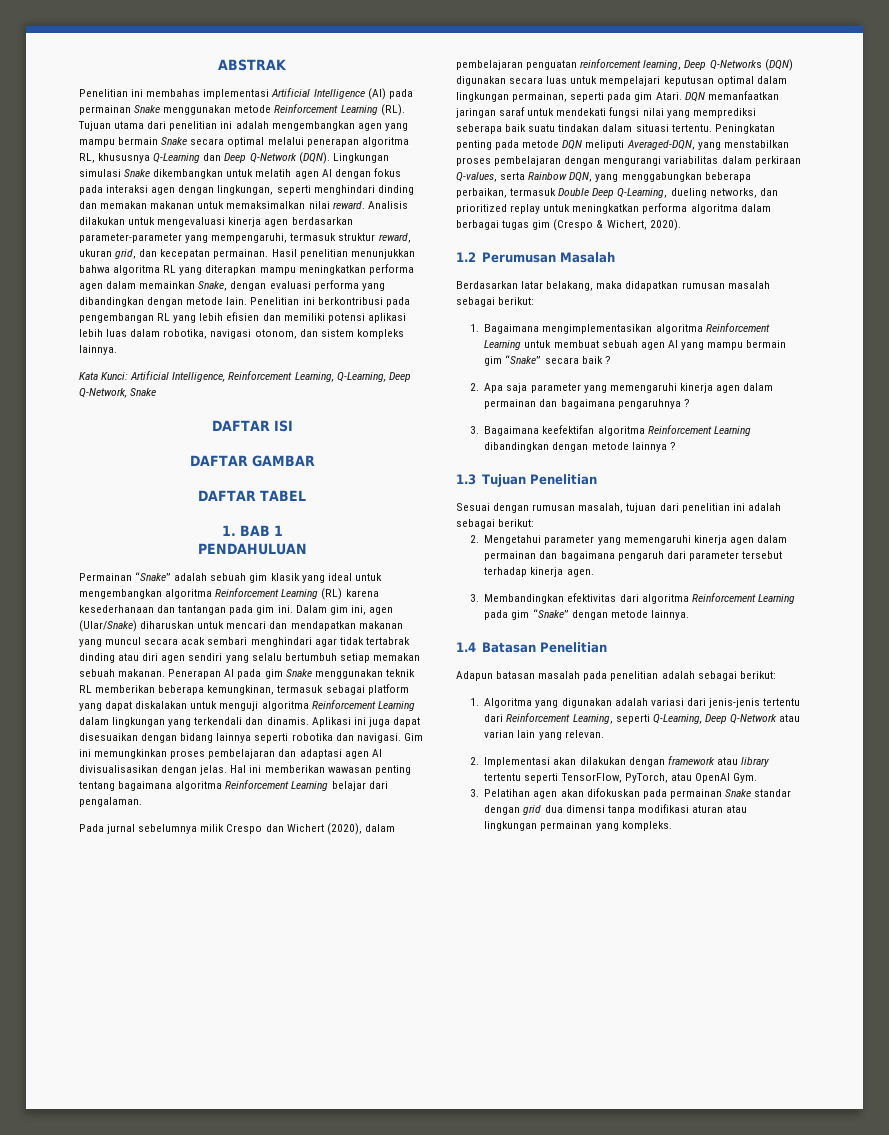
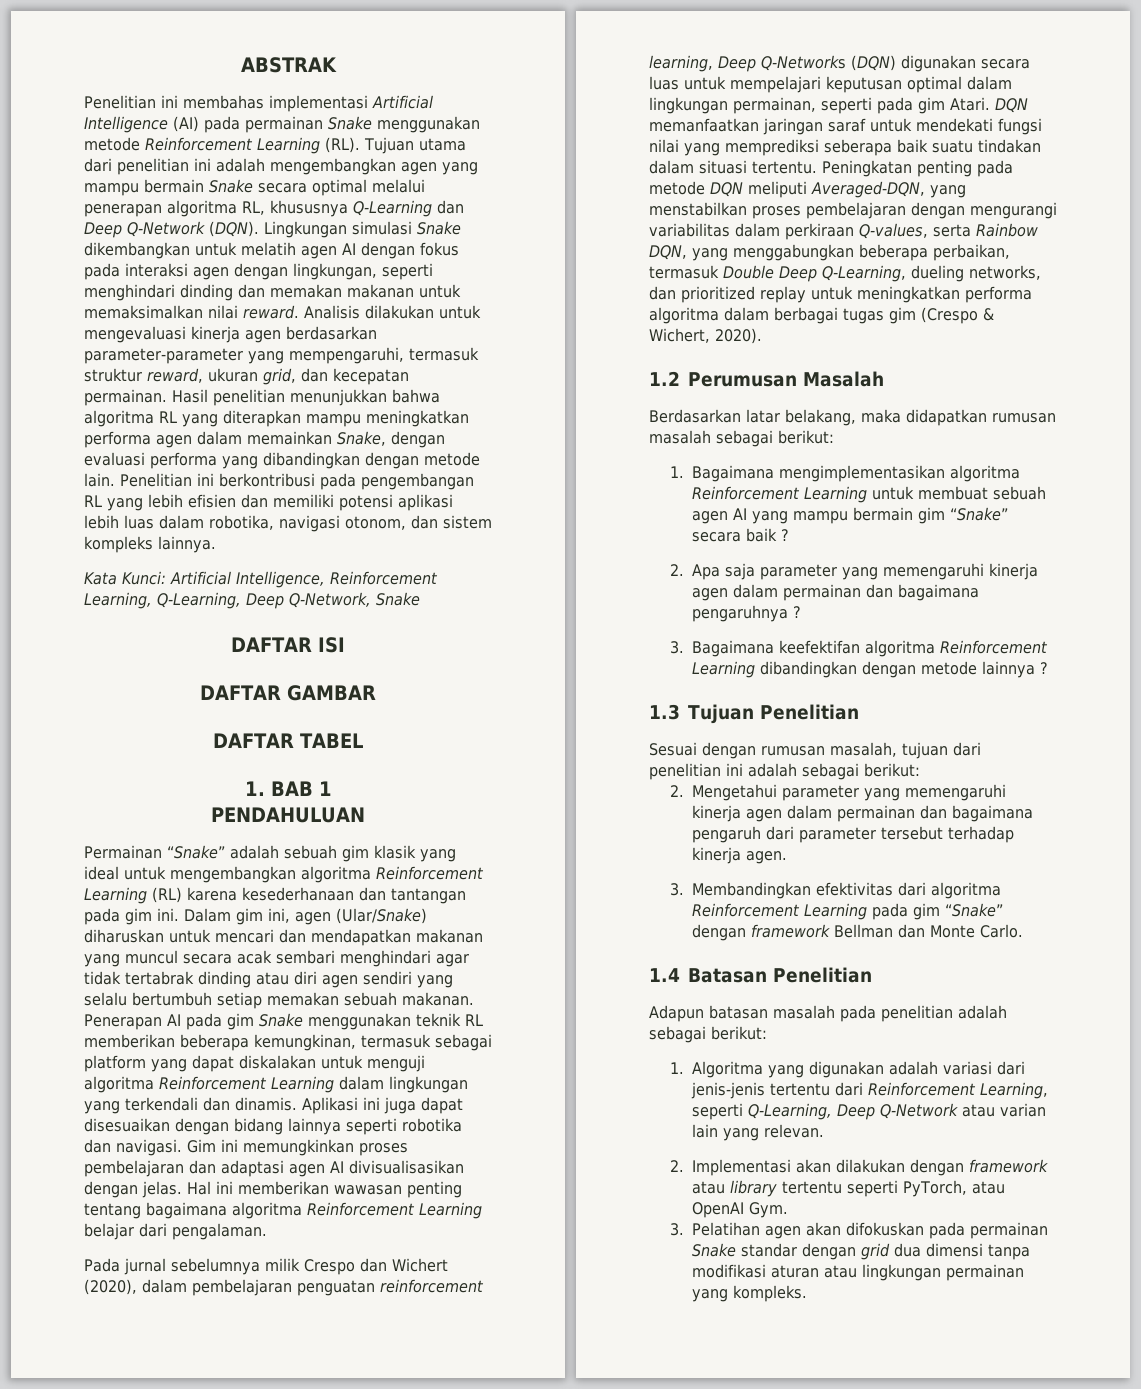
[610,610,689,620] metode lainnya. -> [750,924,1023,938] framework Bellman dan Monte Carlo.
[560,773,622,783] TensorFlow, -> (898, 1188) none

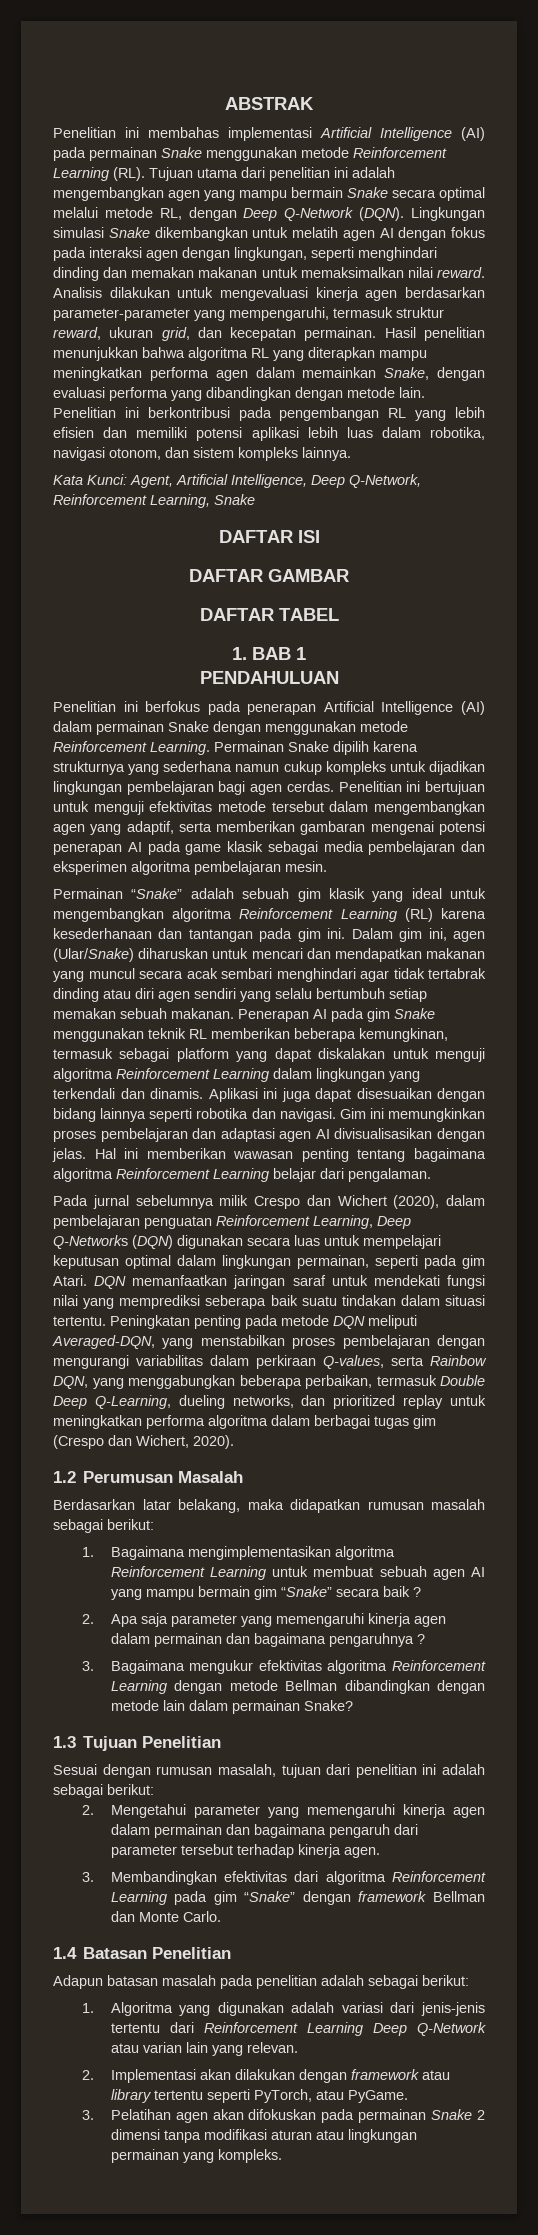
[84,200,464,217] penerapan algoritma RL, khususnya Q-Learning dan -> [104,207,237,221] metode RL, dengan
(166, 578) none -> [130,475,173,488] Agent,
[330,571,438,585] [84,592,371,609] Reinforcement Learning, Q-Learning, Deep Q-Network, -> [311,474,421,488] [53,494,210,508] Deep Q-Network, Reinforcement Learning,
(366, 815) none -> [53,701,485,715] [53,721,408,735] [53,741,418,755] [53,761,486,775] [53,781,486,795] [53,801,485,815] [53,821,485,835] [53,841,485,855] [53,861,327,875] // Penelitian ini berfokus pada penerapan Artificial Intelligence (AI) dalam permainan Snake dengan menggunakan metode Reinforcement Learning. Permainan Snake dipilih karena strukturnya yang sederhana namun cukup kompleks untuk dijadikan lingkungan pembelajaran bagi agen cerdas. Penelitian ini bertujuan untuk menguji efektivitas metode tersebut dalam mengembangkan agen yang adaptif, serta memberikan gambaran mengenai potensi penerapan AI pada game klasik sebagai media pembelajaran dan eksperimen algoritma pembelajaran mesin.
[380,1279,484,1293] [649,55,713,72] reinforcement learning, -> [216,1215,373,1229] Reinforcement Learning,
[983,308,994,321] & -> [108,1435,132,1446] dan
[778,640,1048,657] [691,661,1048,678] keefektifan algoritma Reinforcement Learning dibandingkan dengan metode lainnya ? -> [189,1660,486,1674] [110,1680,485,1694] [110,1700,353,1714] mengukur efektivitas algoritma Reinforcement Learning dengan metode Bellman dibandingkan dengan metode lain dalam permainan Snake?
[979,1082,1048,1099] [691,1103,832,1120] Learning, seperti Q-Learning, -> [306,2022,363,2036] Learning
[691,1202,788,1218] OpenAI Gym. -> [347,2090,408,2103] PyGame.
[740,1243,921,1260] standar dengan grid dua -> [476,2110,485,2120] 2

